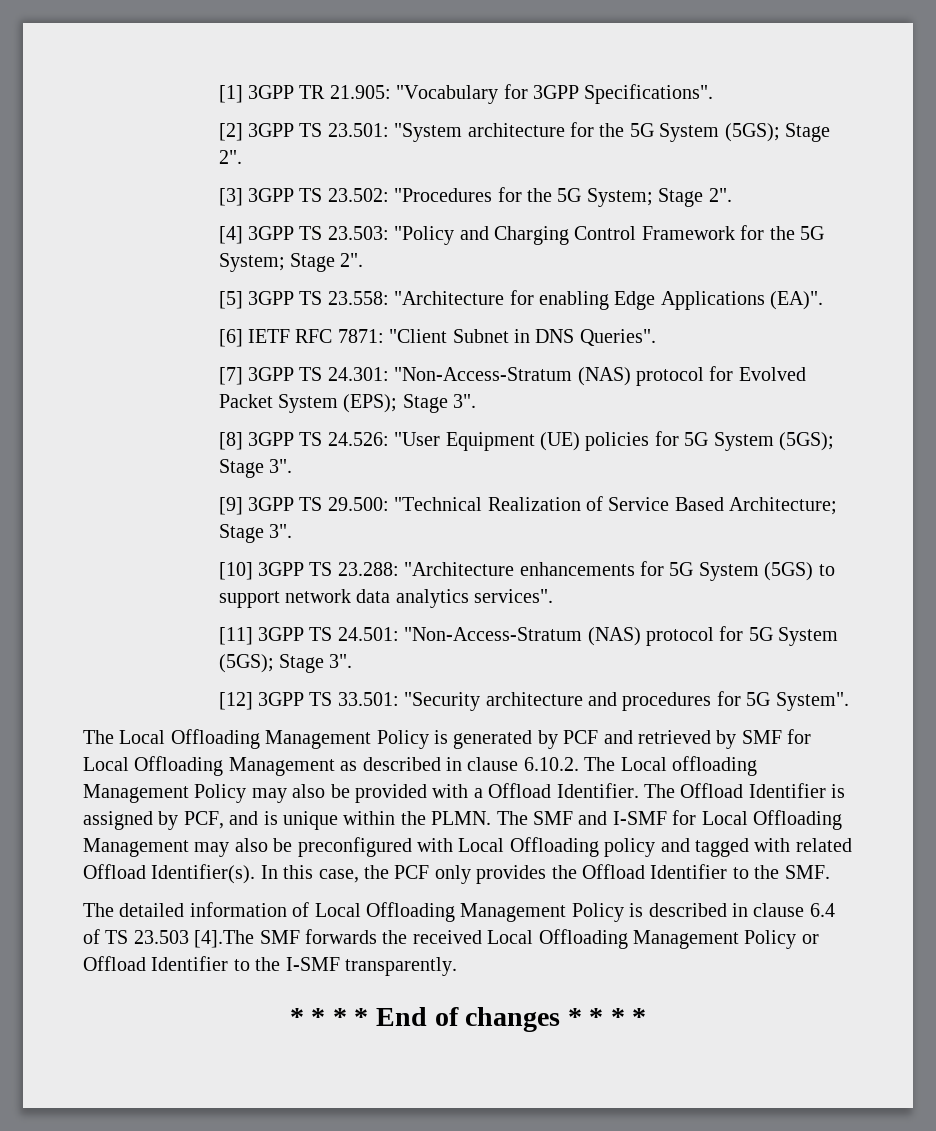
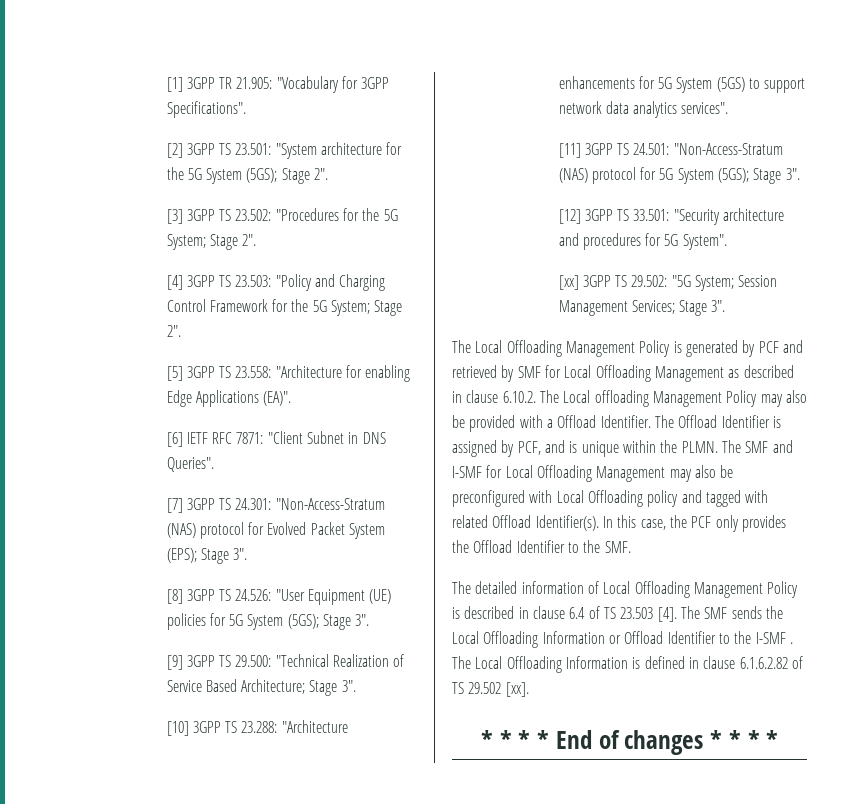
(849, 701) none -> [558,275,778,291] [558,300,726,316] // [xx] 3GPP TS 29.502: "5G System; Session Management Services; Stage 3".
[194,929,797,949] [4].The SMF forwards the received Local Offloading Management Policy -> [657,606,783,622] [452,631,605,648] [4]. The SMF sends the Local Offloading Information
[345,957,457,976] transparently. -> [789,642,793,644] [452,656,803,673] [452,682,529,697] . The Local Offloading Information is defined in clause 6.1.6.2.82 of TS 29.502 [xx].

